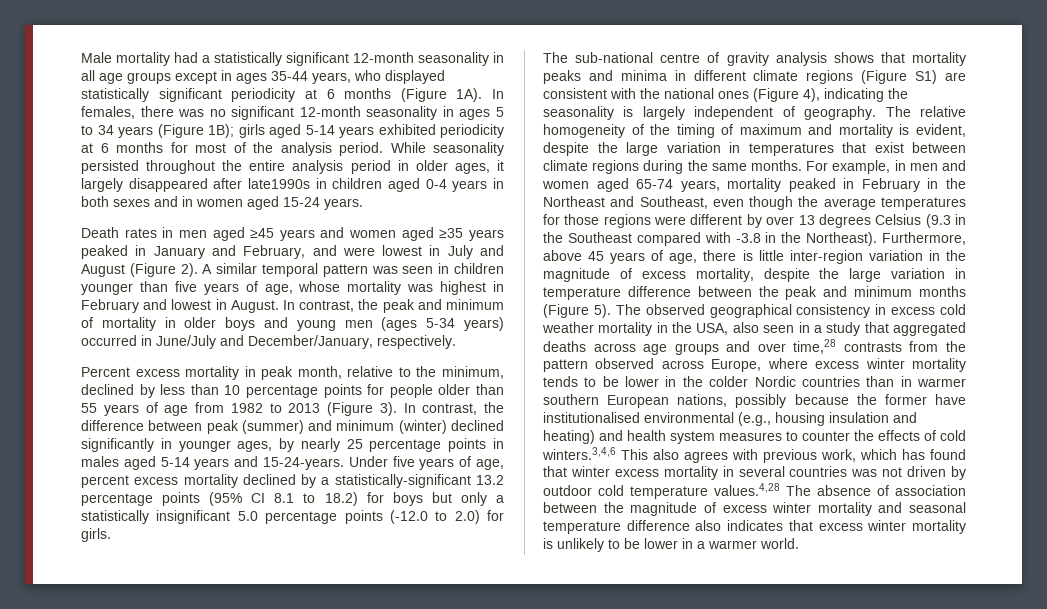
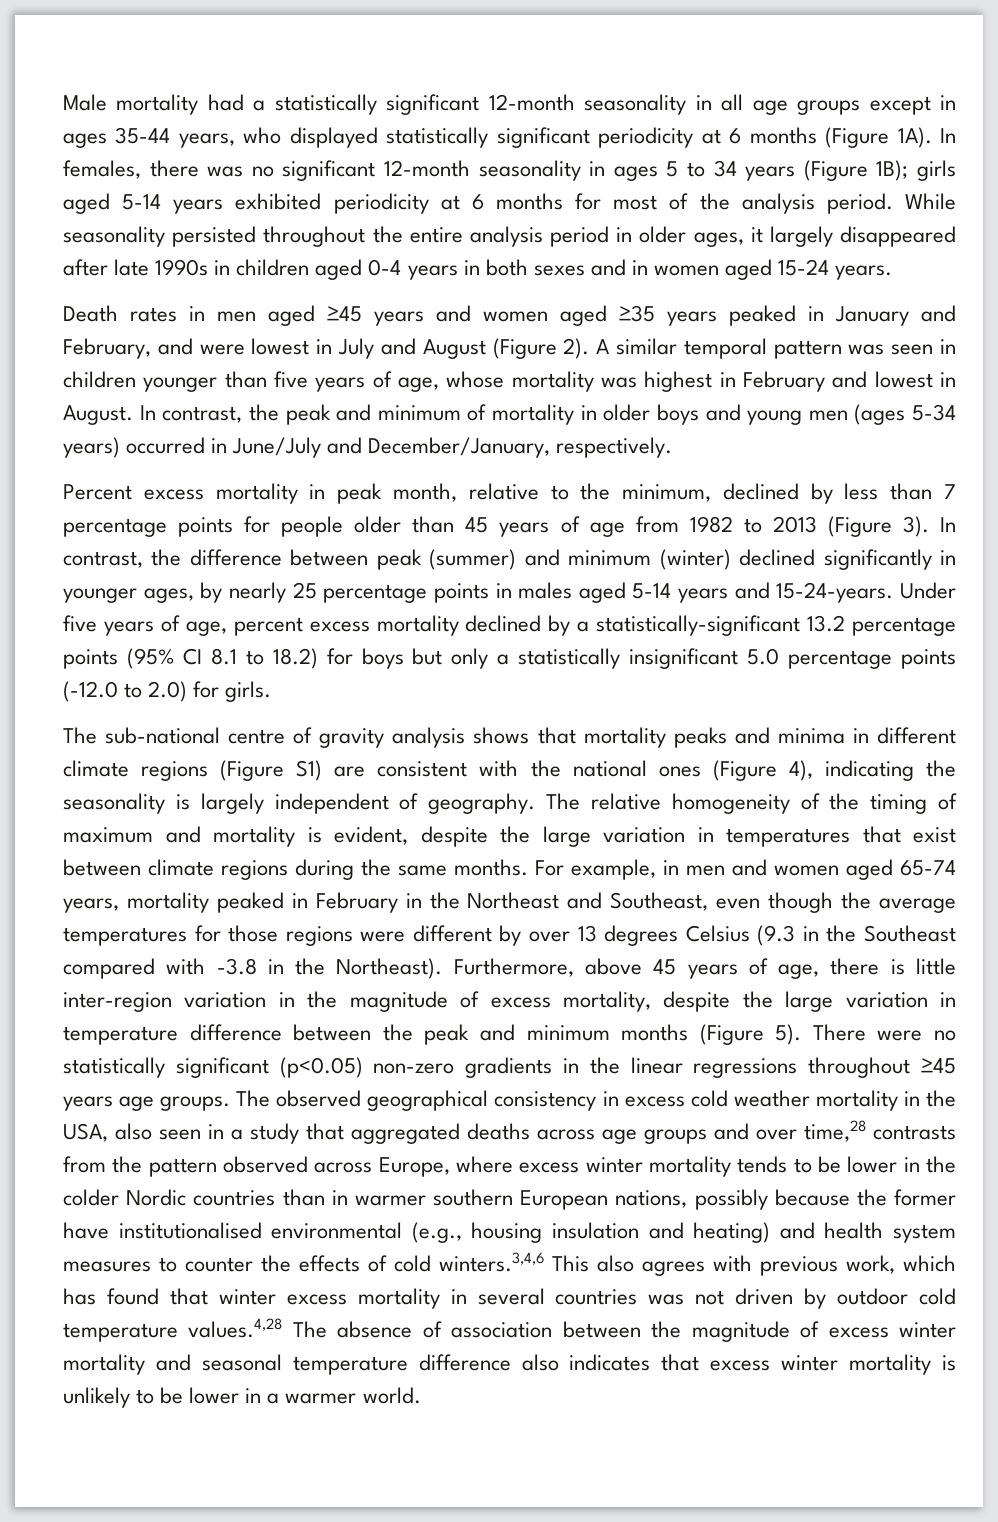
[247,178,310,189] late1990s -> [114,259,209,276] late 1990s
[224,385,241,395] 10 -> [944,484,957,499] 7
[81,403,97,413] 55 -> [465,517,489,533] 45
(611, 311) none -> [812,1024,957,1041] [63,1057,956,1078] [63,1096,231,1111] There were no statistically significant (p<0.05) non-zero gradients in the linear regressions throughout ≥45 years age groups.

